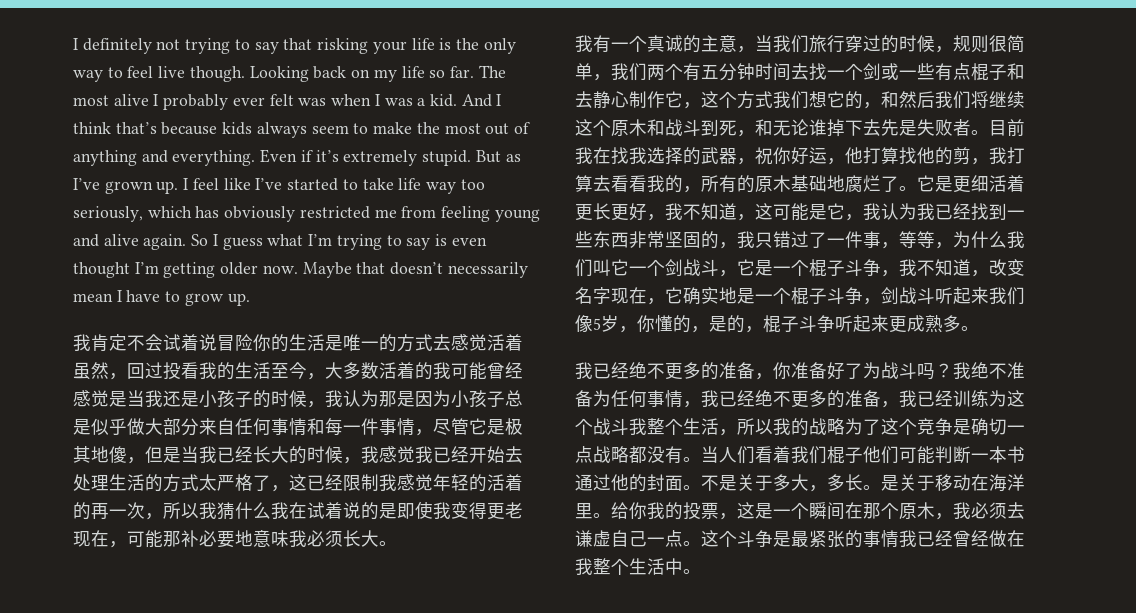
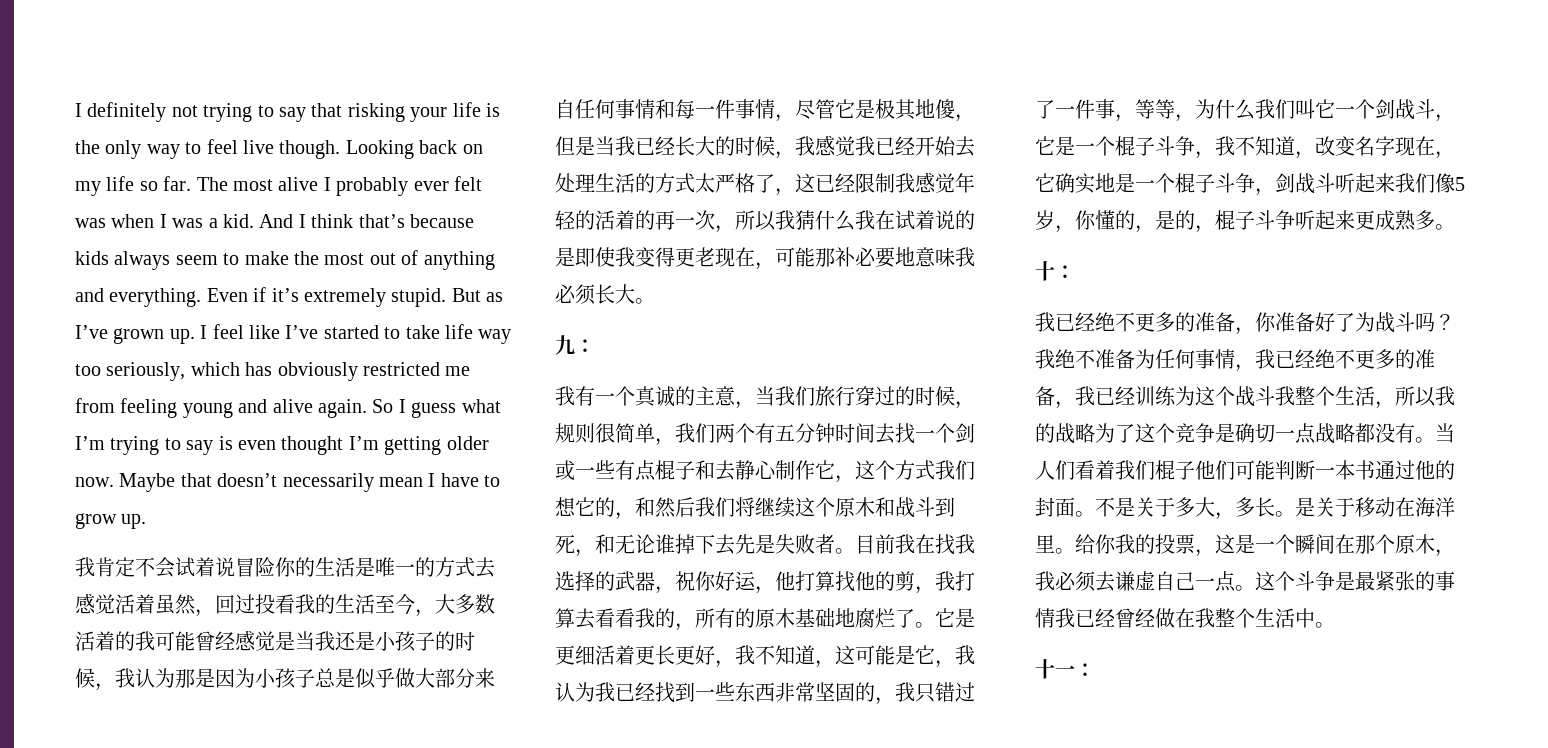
(397, 543) none -> [555,335,595,355] // 九：
(979, 328) none -> [1035,261,1075,281] // 十：
(701, 571) none -> [1035,659,1095,679] // 十一：

